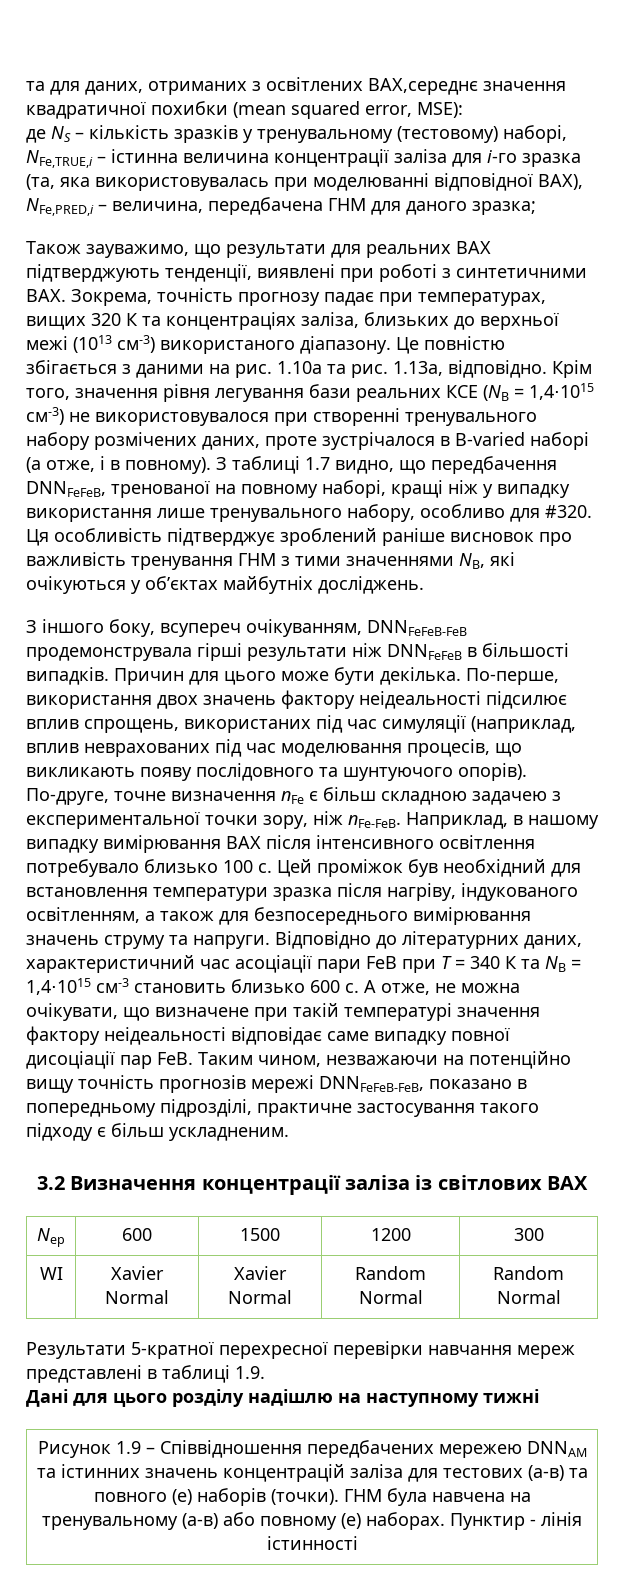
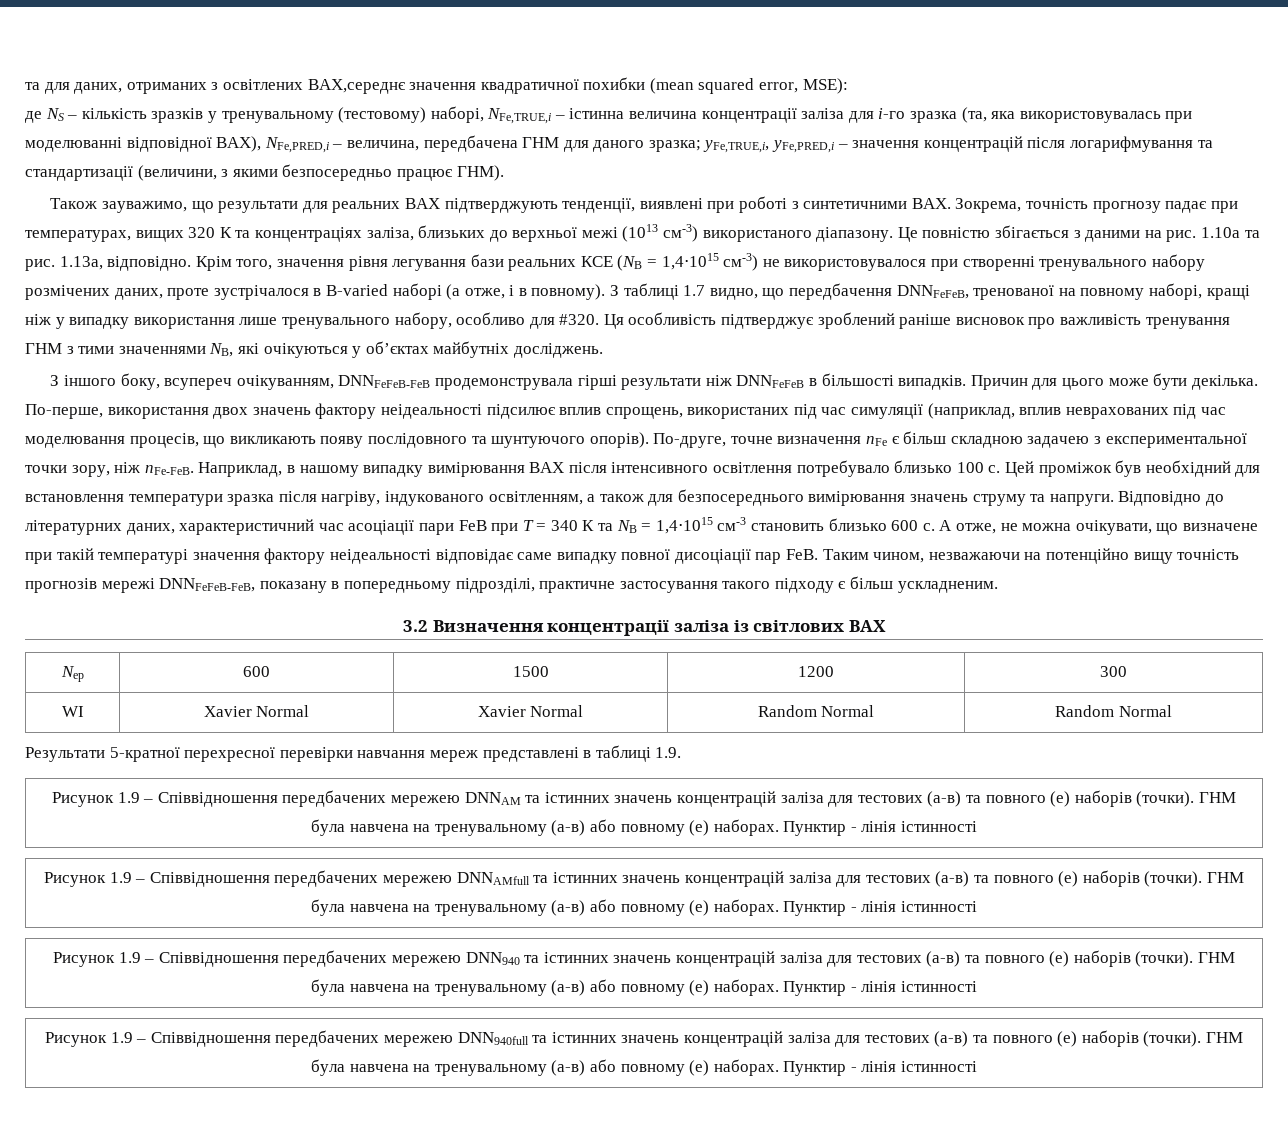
(536, 208) none -> [703,136,1213,153] [25,164,504,181] yFe,TRUE,і, yFe,PRED,і – значення концентрацій після логарифмування та стандартизації (величини, з якими безпосередньо працює ГНМ).
[429,1079,512,1089] показано -> [259,581,327,593] показану
[26,1389,539,1407] // Дані для цього розділу надішлю на наступному тижні -> (682, 752) none
(358, 1543) none -> [44,870,1244,887] [310,899,978,916] [53,950,1235,967] [310,979,978,996] [45,1030,1243,1047] [310,1059,978,1076] // Рисунок 1.9 – Співвідношення передбачених мережею DNNАМfull та істинних значень концентрацій заліза для тестових (а-в) та повного (е) наборів (точки). ГНМ була навчена на тренувальному (а-в) або повному (е) наборах. Пунктир - лінія істинності // Рисунок 1.9 – Співвідношення передбачених мережею DNN940 та істинних значень концентрацій заліза для тестових (а-в) та повного (е) наборів (точки). ГНМ була навчена на тренувальному (а-в) або повному (е) наборах. Пунктир - лінія істинності // Рисунок 1.9 – Співвідношення передбачених мережею DNN940full та істинних значень концентрацій заліза для тестових (а-в) та повного (е) наборів (точки). ГНМ була навчена на тренувальному (а-в) або повному (е) наборах. Пунктир - лінія істинності

